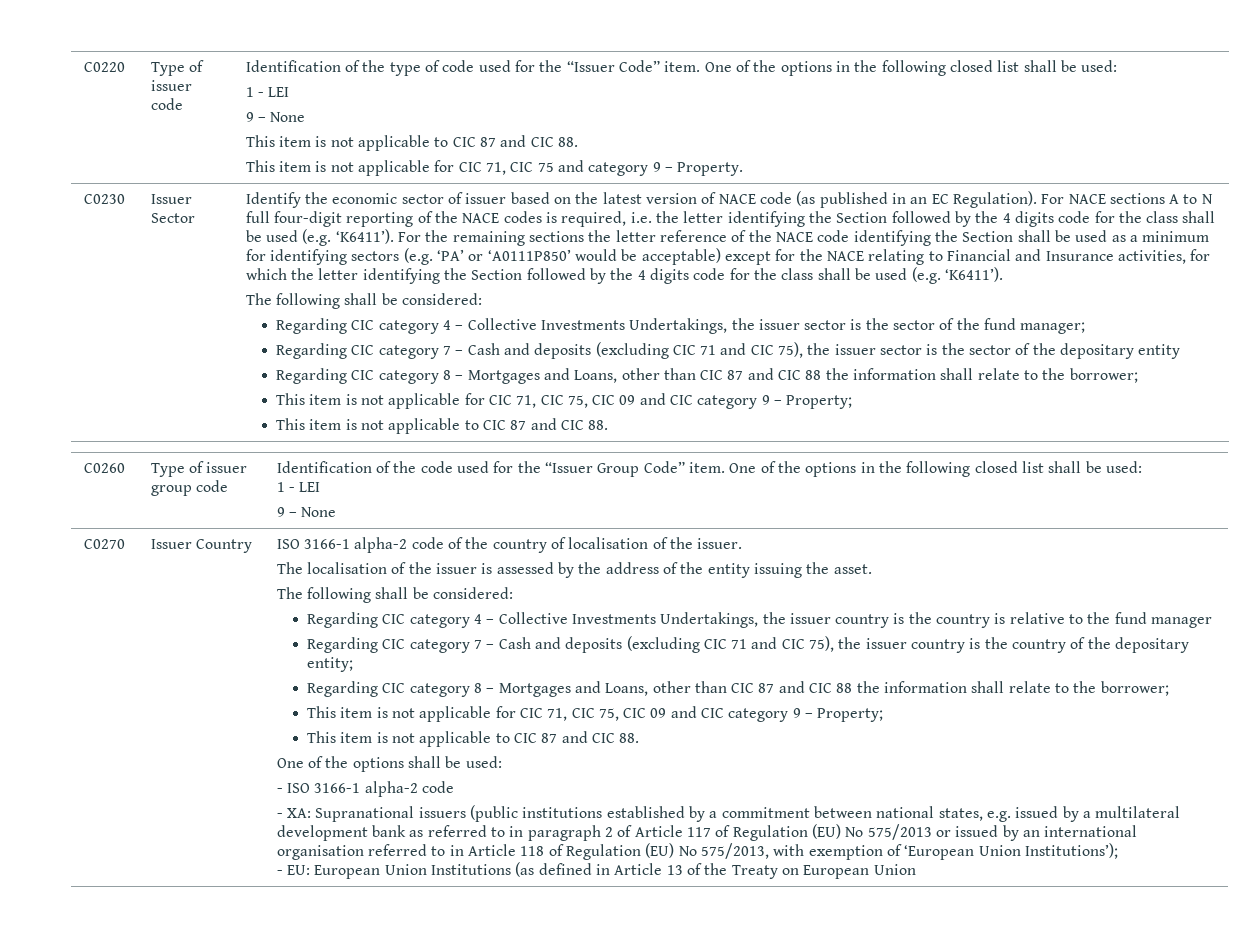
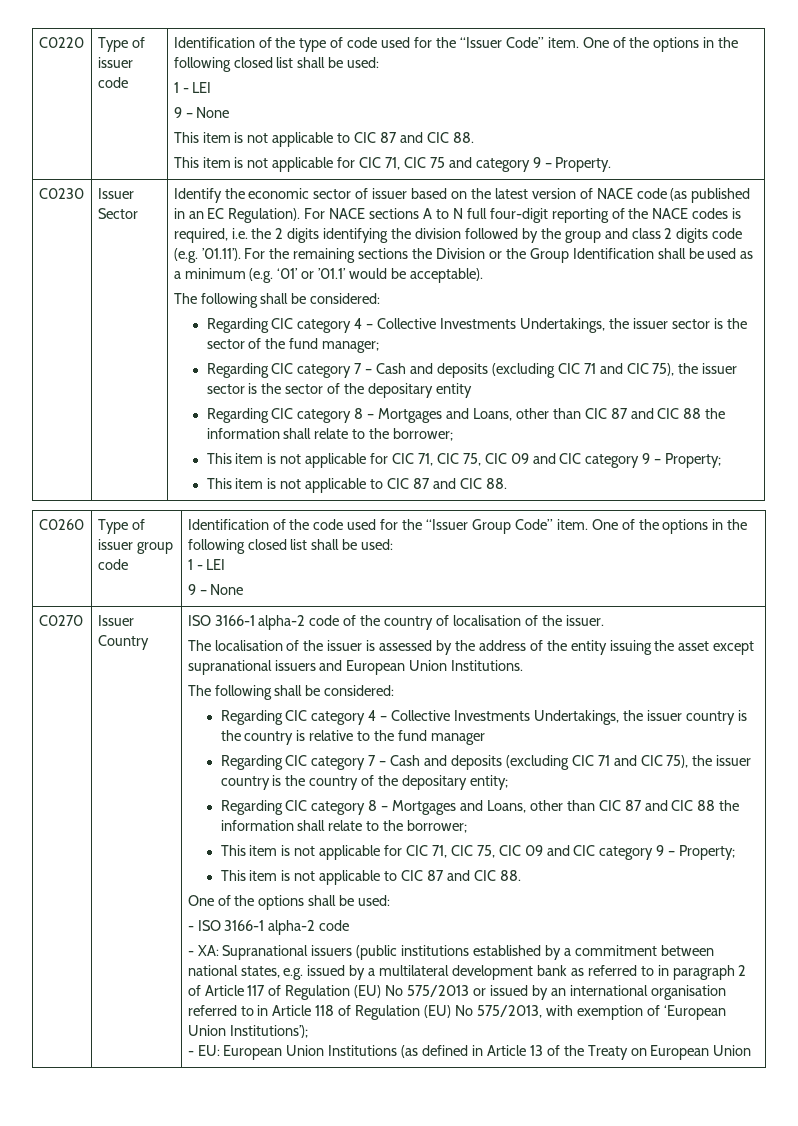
[683,211,1216,227] [245,229,394,246] letter identifying the Section followed by the 4 digits code for the class shall be used (e.g. ‘K6411’). -> [275,228,743,243] [173,248,241,263] 2 digits identifying the division followed by the group and class 2 digits code (e.g. ’01.11’).
[615,230,1014,246] letter reference of the NACE code identifying the Section -> [436,248,654,263] Division or the Group Identification
[245,248,1211,265] [245,267,1003,284] for identifying sectors (e.g. ‘PA’ or ‘A0111P850’ would be acceptable) except for the NACE relating to Financial and Insurance activities, for which the letter identifying the Section followed by the 4 digits code for the class shall be used (e.g. ‘K6411’). -> [249,268,483,283] (e.g. ‘01’ or ’01.1’ would be acceptable).
[833,564,872,574] asset. -> [678,641,755,655] [187,660,524,675] asset except supranational issuers and European Union Institutions.

